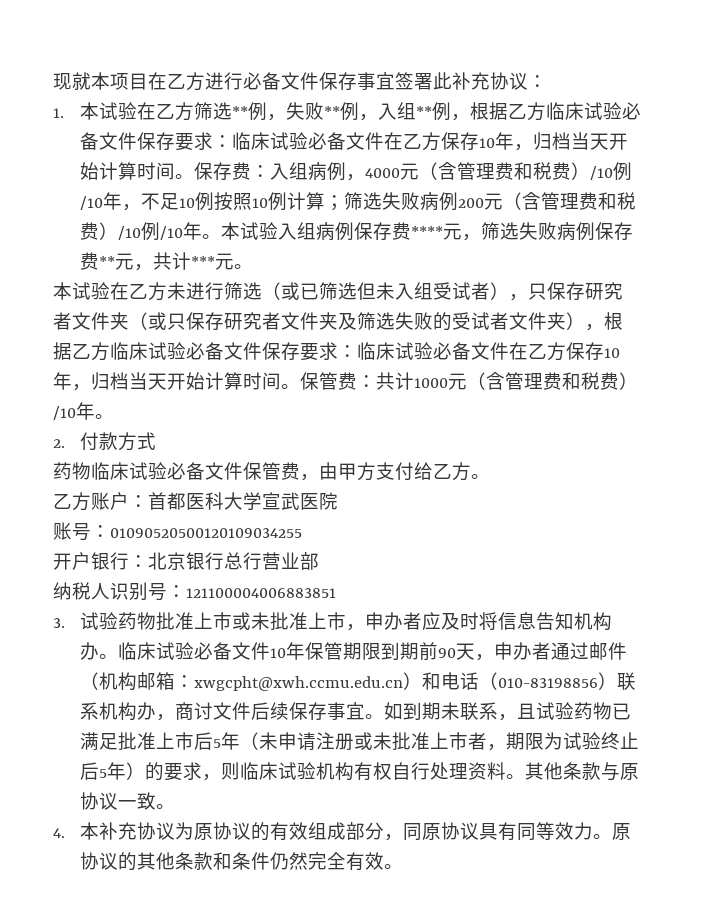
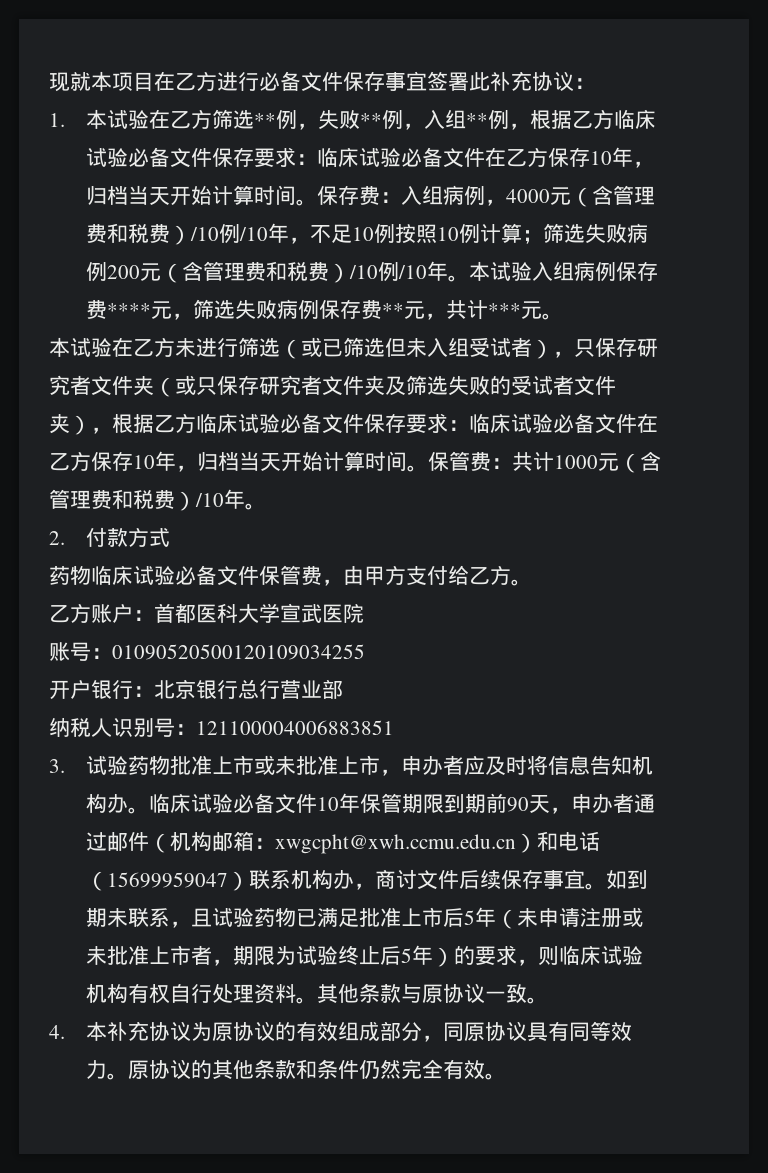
[497,678,598,688] 010-83198856 -> [107,872,229,888] 15699959047

